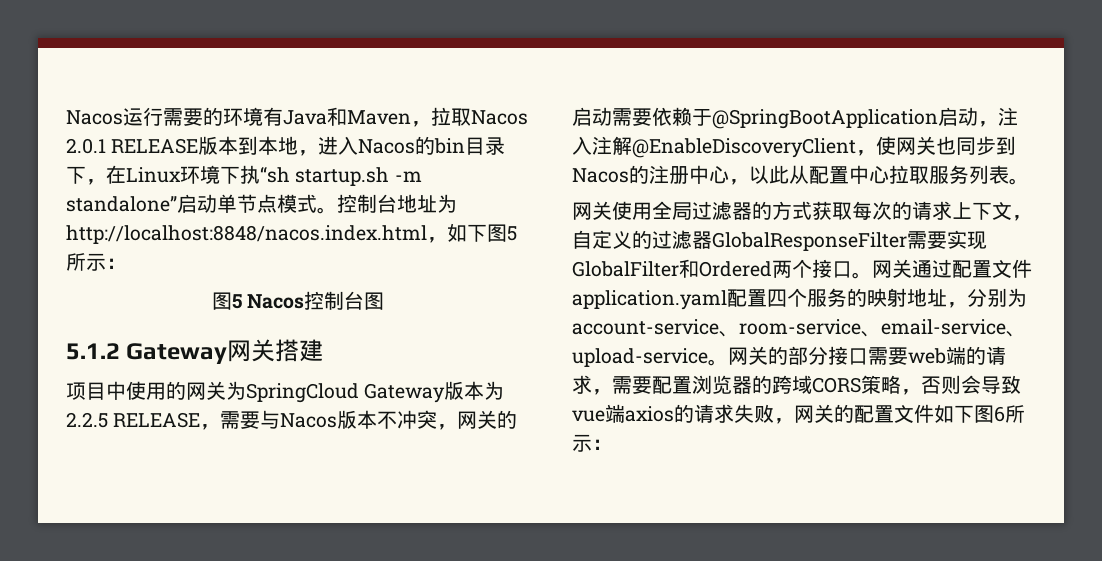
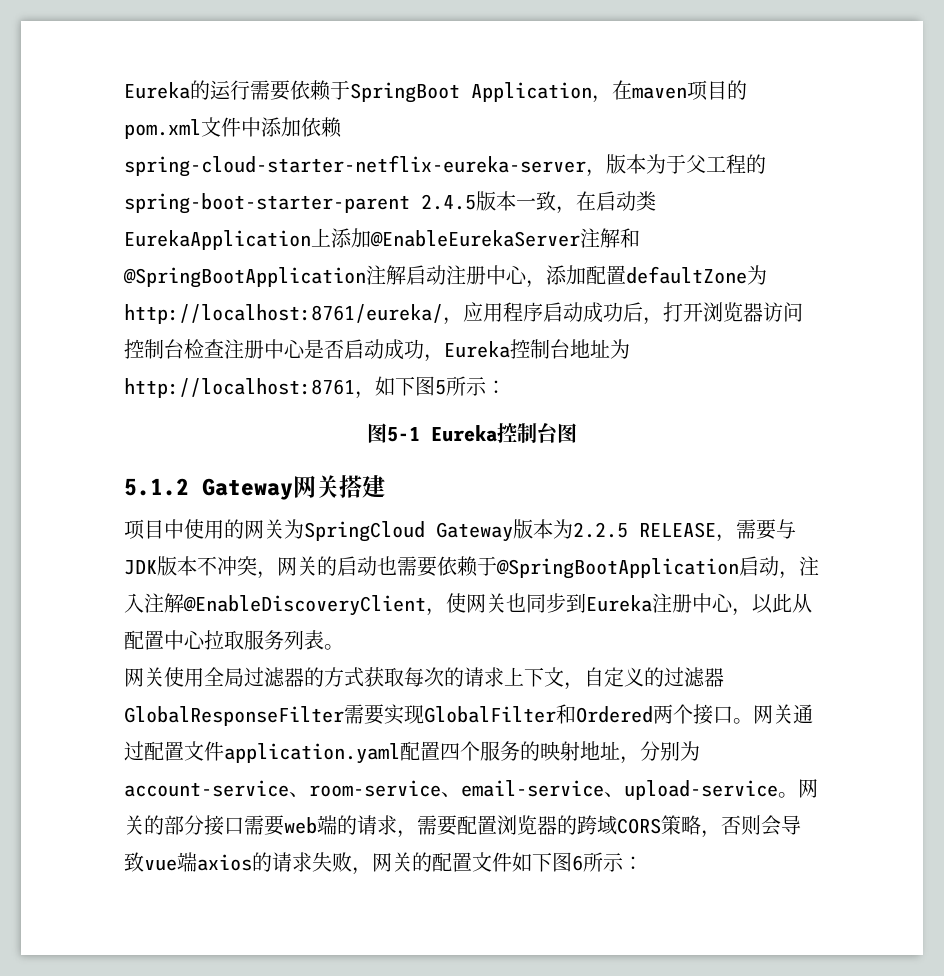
[66,110,123,125] Nacos -> [124,80,210,100] Eureka的
[203,107,528,127] [66,136,506,156] [66,165,422,186] [66,194,337,214] 的环境有Java和Maven，拉取Nacos 2.0.1 RELEASE版本到本地，进入Nacos的bin目录下，在Linux环境下执“sh startup.sh -m standalone”启动单节点模式。 -> [290,80,747,103] [124,117,342,139] [124,154,766,177] [124,191,656,214] [124,228,640,250] [123,265,767,288] [124,302,803,325] [124,339,510,362] 依赖于SpringBoot Application，在maven项目的pom.xml文件中添加依赖spring-cloud-starter-netflix-eureka-server，版本为于父工程的spring-boot-starter-parent 2.4.5版本一致，在启动类EurekaApplication上添加@EnableEurekaServer注解和@SpringBootApplication注解启动注册中心，添加配置defaultZone为http://localhost:8761/eureka/，应用程序启动成功后，打开浏览器访问控制台检查注册中心是否启动成功，Eureka
[66,225,427,244] http://localhost:8848/nacos.index.html -> [124,378,355,398] http://localhost:8761
[231,294,305,309] 5 Nacos -> [387,425,497,442] 5-1 Eureka
[280,413,338,428] Nacos -> [124,560,157,575] JDK
(612, 116) none -> [377,556,397,575] 也
[572,165,649,184] Nacos的 -> [586,595,652,612] Eureka

